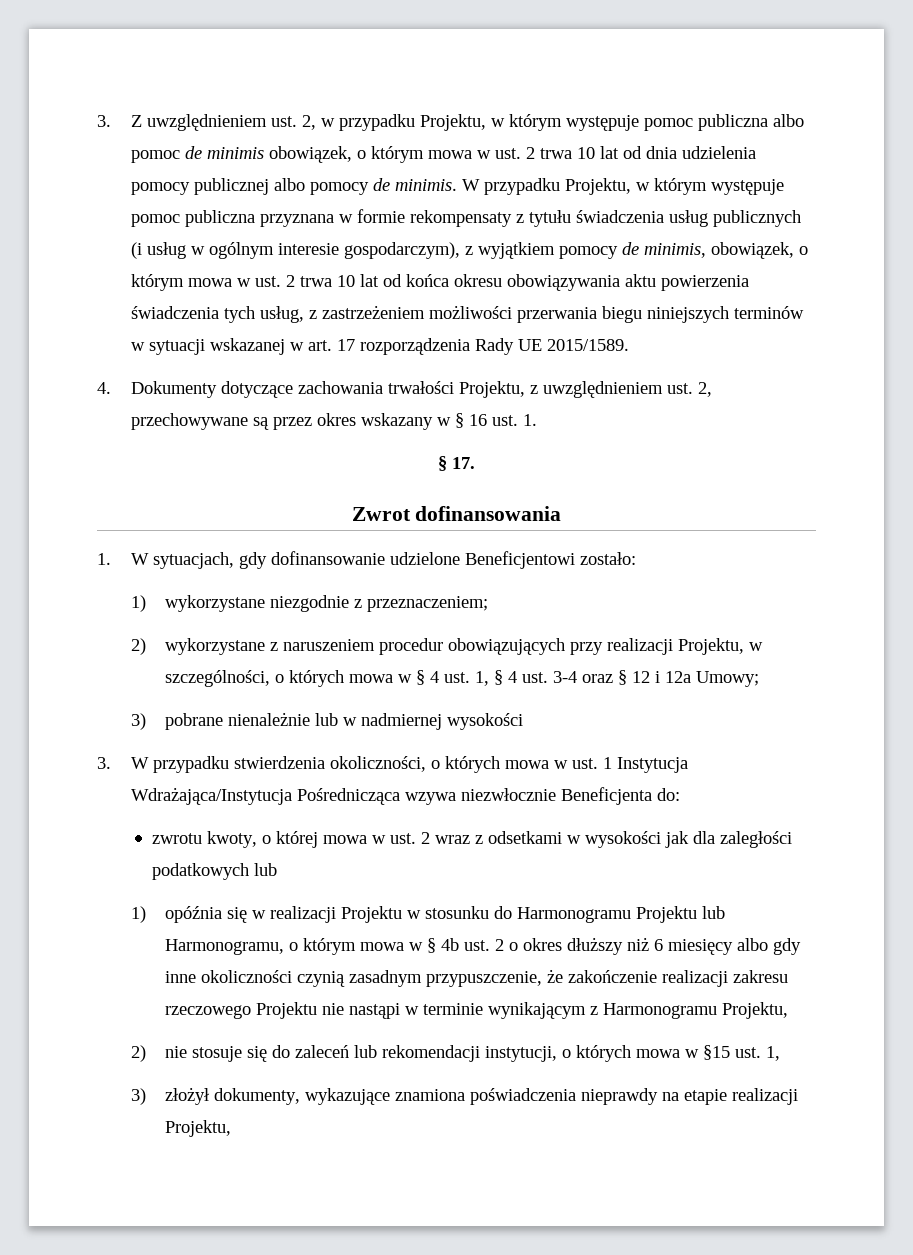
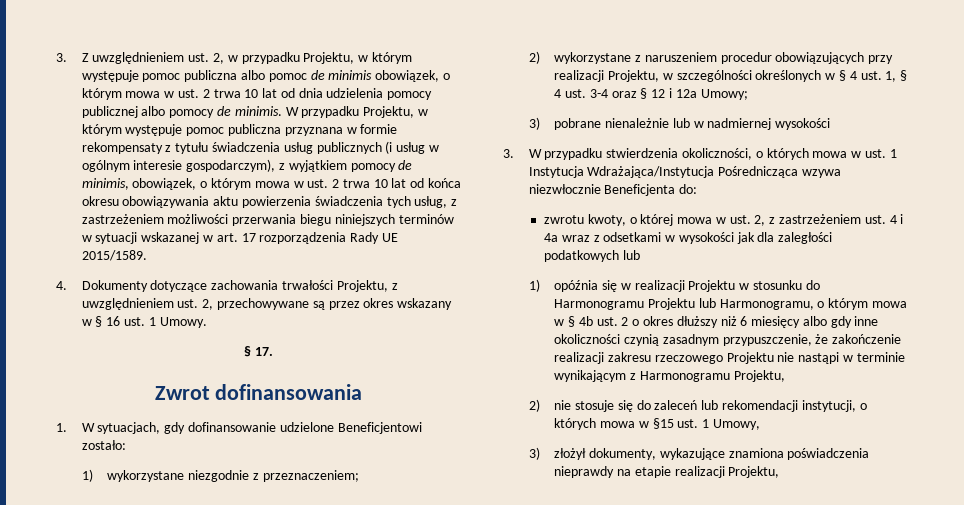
[523,414,538,426] 1. -> [148,317,207,328] 1 Umowy.
[165,670,394,687] szczególności, o których mowa -> [676,70,822,82] szczególności określonych
[420,832,430,844] 2 -> [754,214,904,226] [544,233,559,242] 2, z zastrzeżeniem ust. 4 i 4a
[766,1046,781,1061] 1, -> [702,419,760,430] 1 Umowy,

